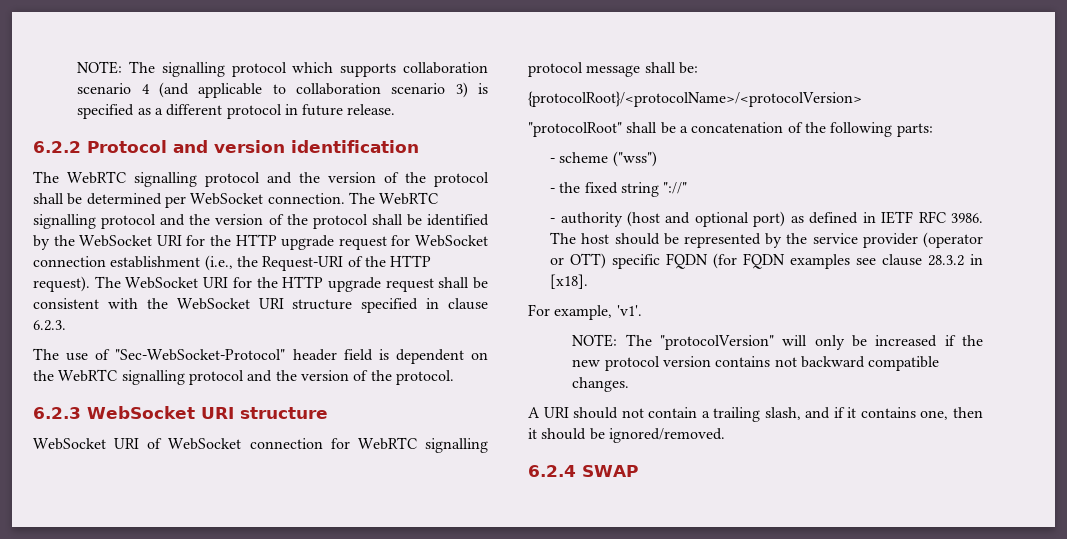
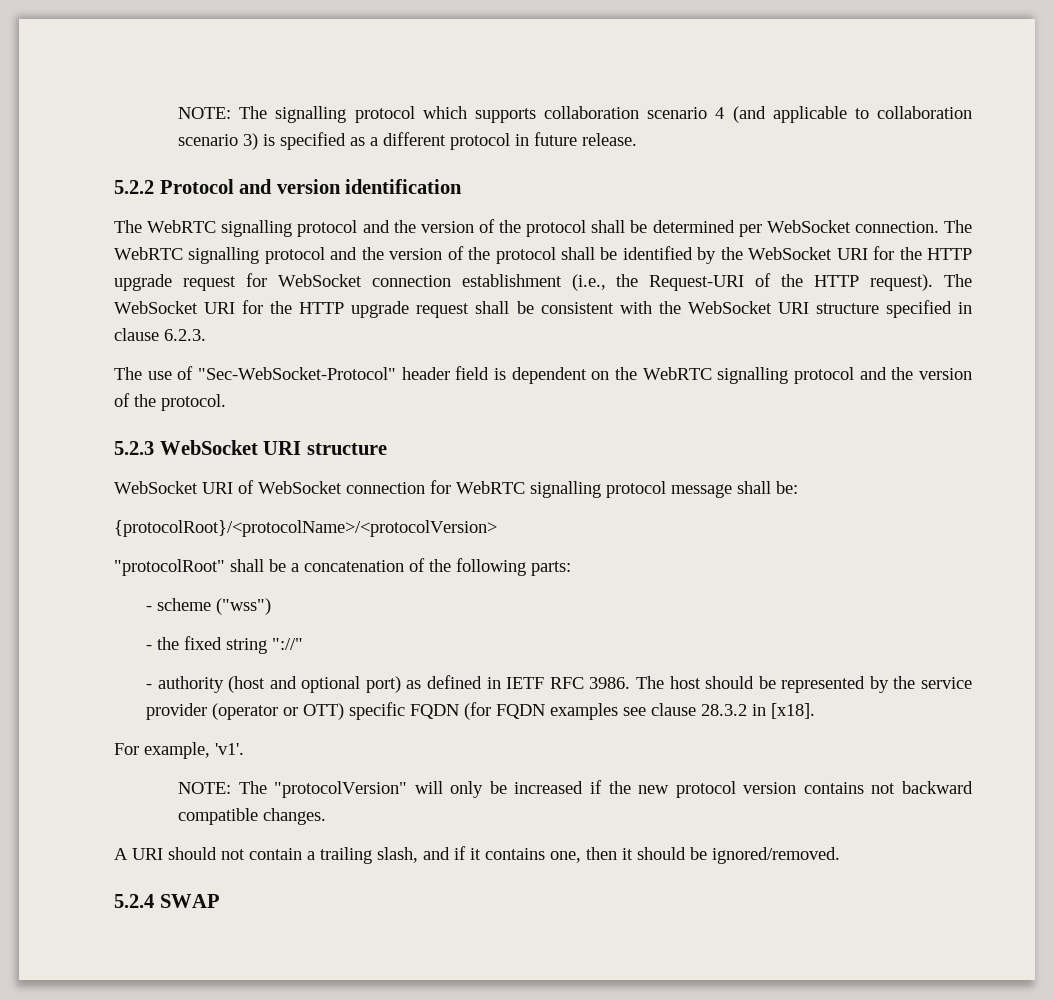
[33,141,81,153] 6.2.2 -> [114,180,154,194] 5.2.2
[33,407,81,419] 6.2.3 -> [114,441,154,455] 5.2.3
[528,465,576,477] 6.2.4 -> [114,894,154,908] 5.2.4

